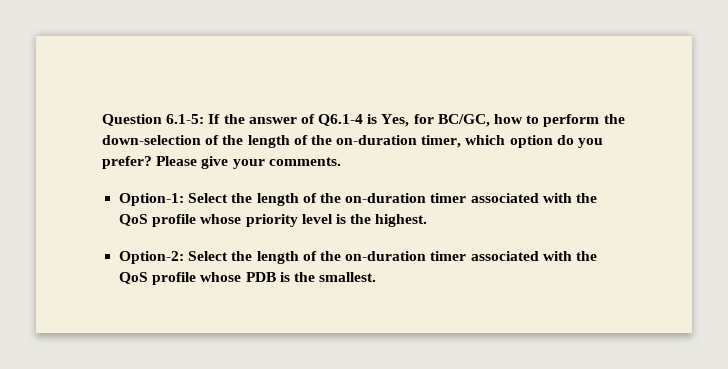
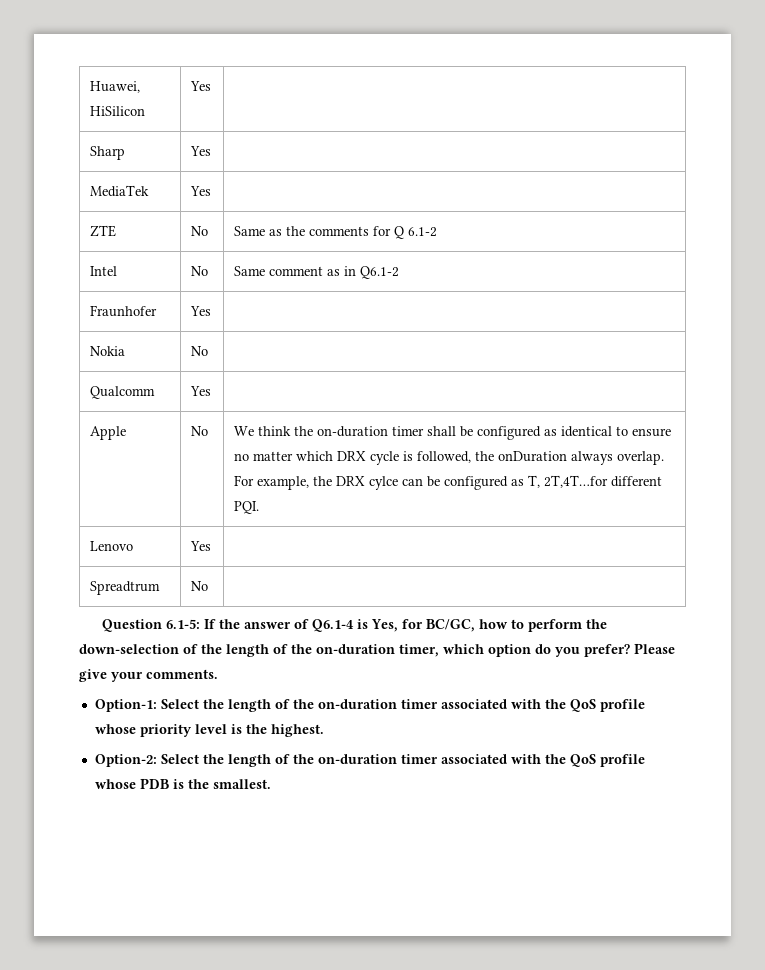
(102, 120) none -> [90,81,141,93] [90,106,146,116] [190,81,212,91] [90,146,126,160] [190,146,212,156] [90,185,150,197] [190,186,212,196] [90,225,117,237] [191,226,209,236] [234,226,438,239] [90,266,118,276] [191,266,209,276] [234,266,400,279] [90,305,158,317] [190,306,212,316] [90,346,126,356] [191,346,209,356] [90,386,156,399] [190,386,212,396] [90,426,127,440] [191,426,209,436] [234,426,672,440] [234,451,665,465] [234,475,663,490] [234,501,260,514] [90,541,134,551] [190,541,212,551] [90,581,161,595] [191,581,209,591] Huawei, HiSilicon | Yes | // Sharp | Yes | // MediaTek | Yes | // ZTE | No | Same as the comments for Q 6.1-2 // Intel | No | Same comment as in Q6.1-2 // Fraunhofer | Yes | // Nokia | No | // Qualcomm | Yes | // Apple | No | We think the on-duration timer shall be configured as identical to ensure no matter which DRX cycle is followed, the onDuration always overlap. For example, the DRX cylce can be configured as T, 2T,4T…for different PQI. // Lenovo | Yes | // Spreadtrum | No | //

